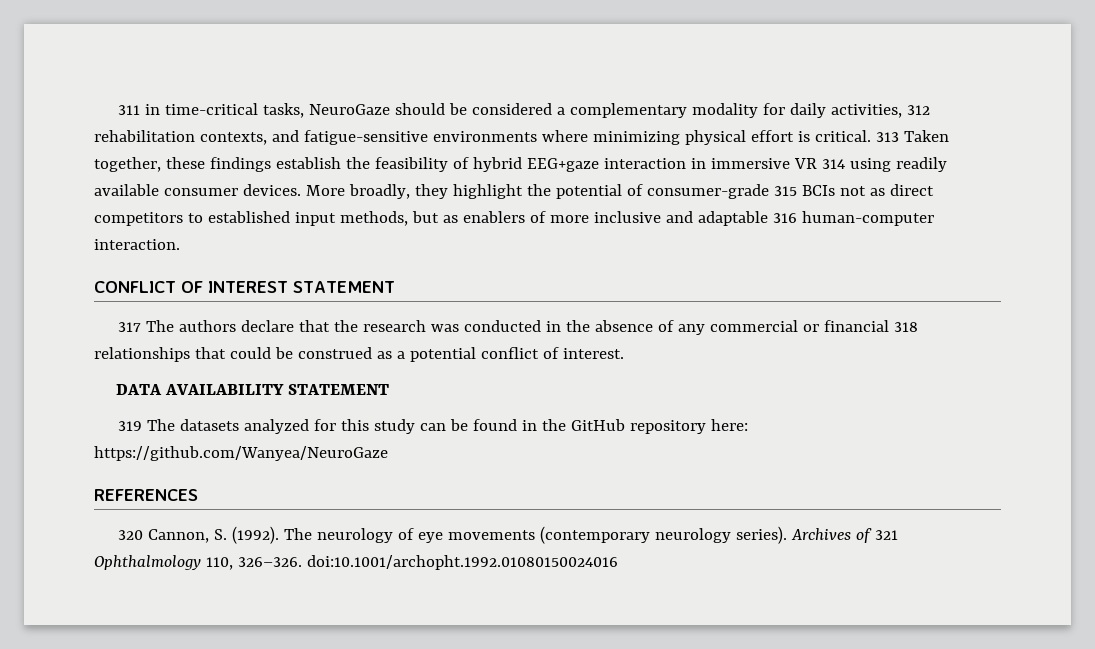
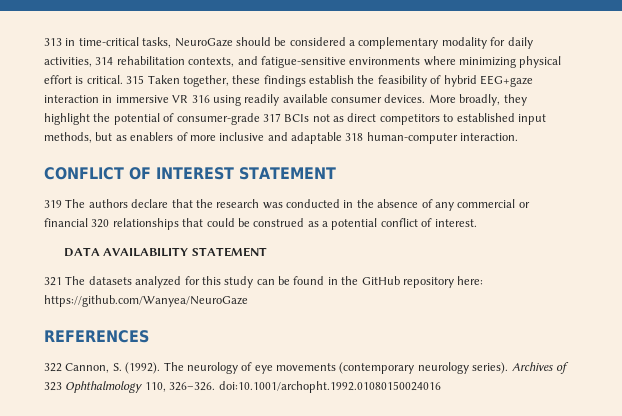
[118,105,141,115] 311 -> [44,38,62,46] 313
[907,105,931,115] 312 -> [95,57,114,65] 314
[875,132,899,142] 313 -> [126,75,145,84] 315
[821,159,845,169] 314 -> [191,95,210,103] 316
[773,186,797,196] 315 -> [262,113,281,122] 317
[772,213,797,223] 316 -> [345,133,364,141] 318
[118,322,142,332] 317 -> [44,200,62,208] 319
[894,322,919,332] 318 -> [91,219,110,228] 320
[118,421,143,431] 319 -> [44,277,62,286] 321
[118,530,144,540] 320 -> [44,363,62,372] 322
[875,530,899,540] 321 -> [44,382,62,391] 323

